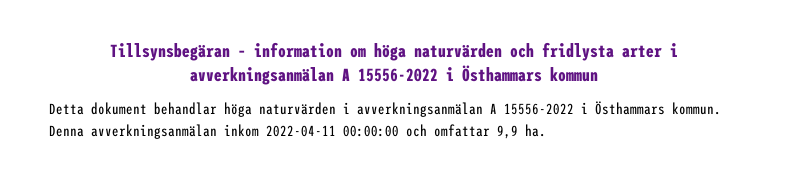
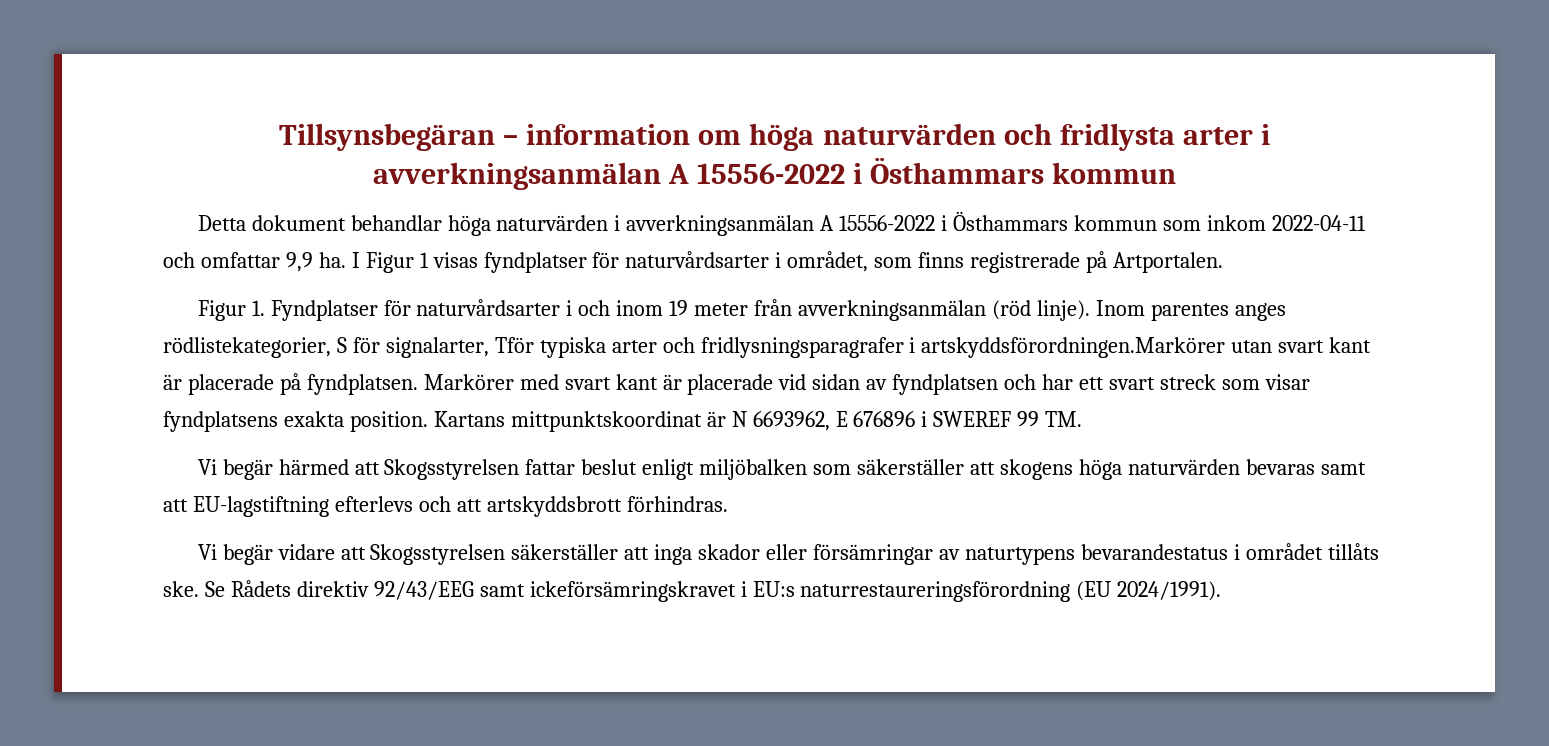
[672,102,721,115] [49,124,217,139] kommun. Denna avverkningsanmälan -> [1074,215,1201,231] kommun som
[343,125,399,137] 00:00:00 -> (1366, 223) none
(546, 130) none -> [351,251,1223,273] [197,299,1286,321] [163,337,1372,358] [163,373,1310,395] [163,411,1083,432] [197,459,1366,480] [163,496,728,517] [197,543,1379,565] [163,580,1222,602] I Figur 1 visas fyndplatser för naturvårdsarter i området, som finns registrerade på Artportalen. // Figur 1. Fyndplatser för naturvårdsarter i och inom 19 meter från avverkningsanmälan (röd linje). Inom parentes anges rödlistekategorier, S för signalarter, Tför typiska arter och fridlysningsparagrafer i artskyddsförordningen.Markörer utan svart kant är placerade på fyndplatsen. Markörer med svart kant är placerade vid sidan av fyndplatsen och har ett svart streck som visar fyndplatsens exakta position. Kartans mittpunktskoordinat är N 6693962, E 676896 i SWEREF 99 TM. // Vi begär härmed att Skogsstyrelsen fattar beslut enligt miljöbalken som säkerställer att skogens höga naturvärden bevaras samt att EU-lagstiftning efterlevs och att artskyddsbrott förhindras. // Vi begär vidare att Skogsstyrelsen säkerställer att inga skador eller försämringar av naturtypens bevarandestatus i området tillåts ske. Se Rådets direktiv 92/43/EEG samt ickeförsämringskravet i EU:s naturrestaureringsförordning (EU 2024/1991).

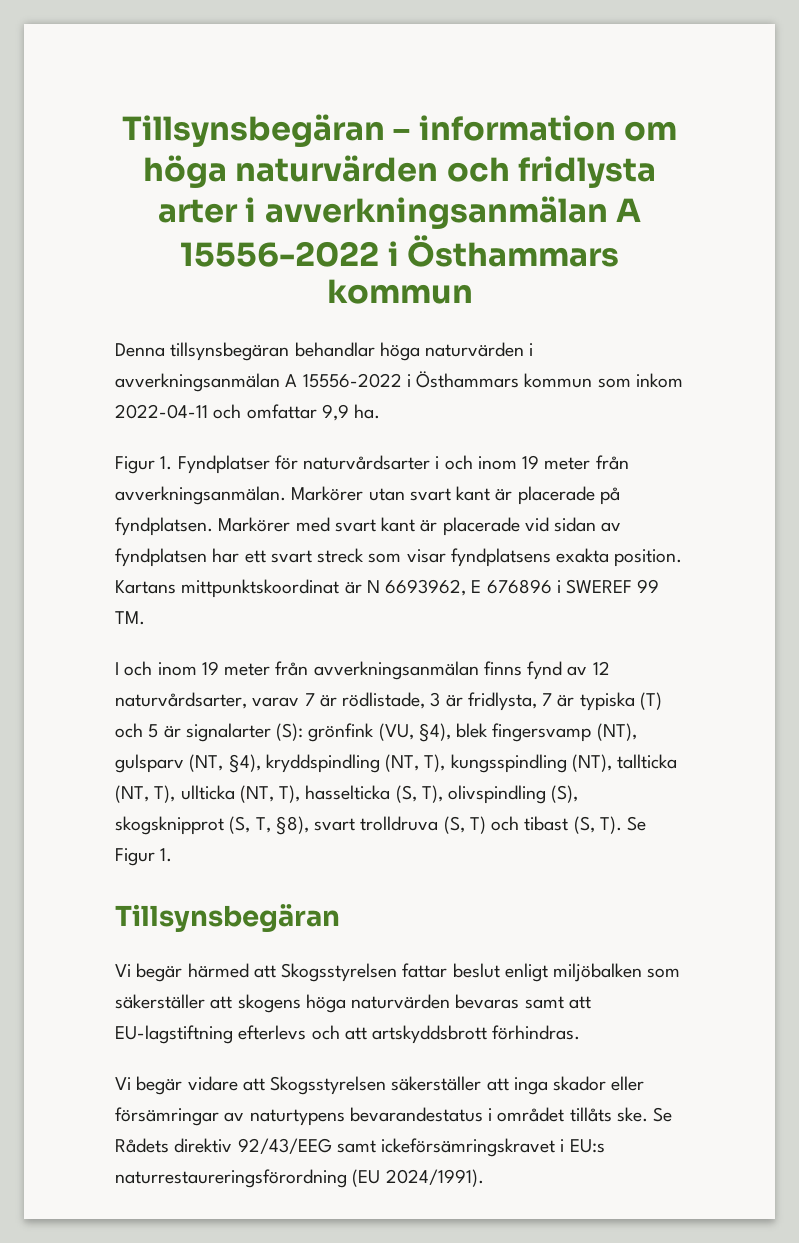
[197,215,346,231] Detta dokument -> [115,342,290,361] Denna tillsynsbegäran
[351,251,1223,273] I Figur 1 visas fyndplatser för naturvårdsarter i området, som finns registrerade på Artportalen. -> (381, 411) none
[798,300,1286,321] [163,337,1226,358] avverkningsanmälan (röd linje). Inom parentes anges rödlistekategorier, S för signalarter, Tför typiska arter och fridlysningsparagrafer i artskyddsförordningen.Markörer -> [115,486,364,505] avverkningsanmälan. Markörer
[1004,374,1037,390] och -> (207, 557) none
(1083, 419) none -> [115,661,610,680] [115,692,662,711] [115,723,637,742] [115,754,678,773] [115,785,579,804] [115,816,647,835] [115,848,173,866] [115,904,340,932] // I och inom 19 meter från avverkningsanmälan finns fynd av 12 naturvårdsarter, varav 7 är rödlistade, 3 är fridlysta, 7 är typiska (T) och 5 är signalarter (S): grönfink (VU, §4), blek fingersvamp (NT), gulsparv (NT, §4), kryddspindling (NT, T), kungsspindling (NT), tallticka (NT, T), ullticka (NT, T), hasselticka (S, T), olivspindling (S), skogsknipprot (S, T, §8), svart trolldruva (S, T) och tibast (S, T). Se Figur 1. // Tillsynsbegäran

